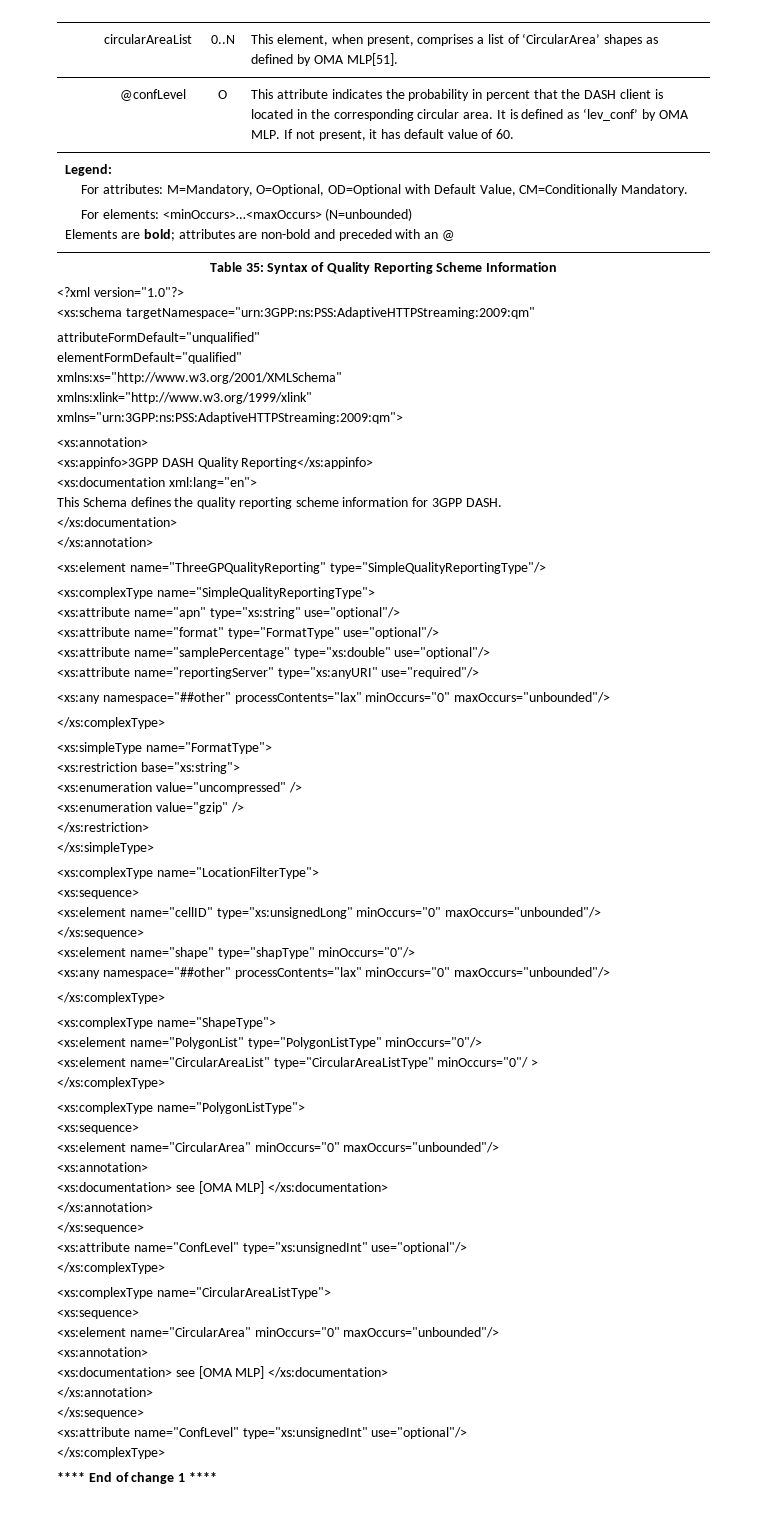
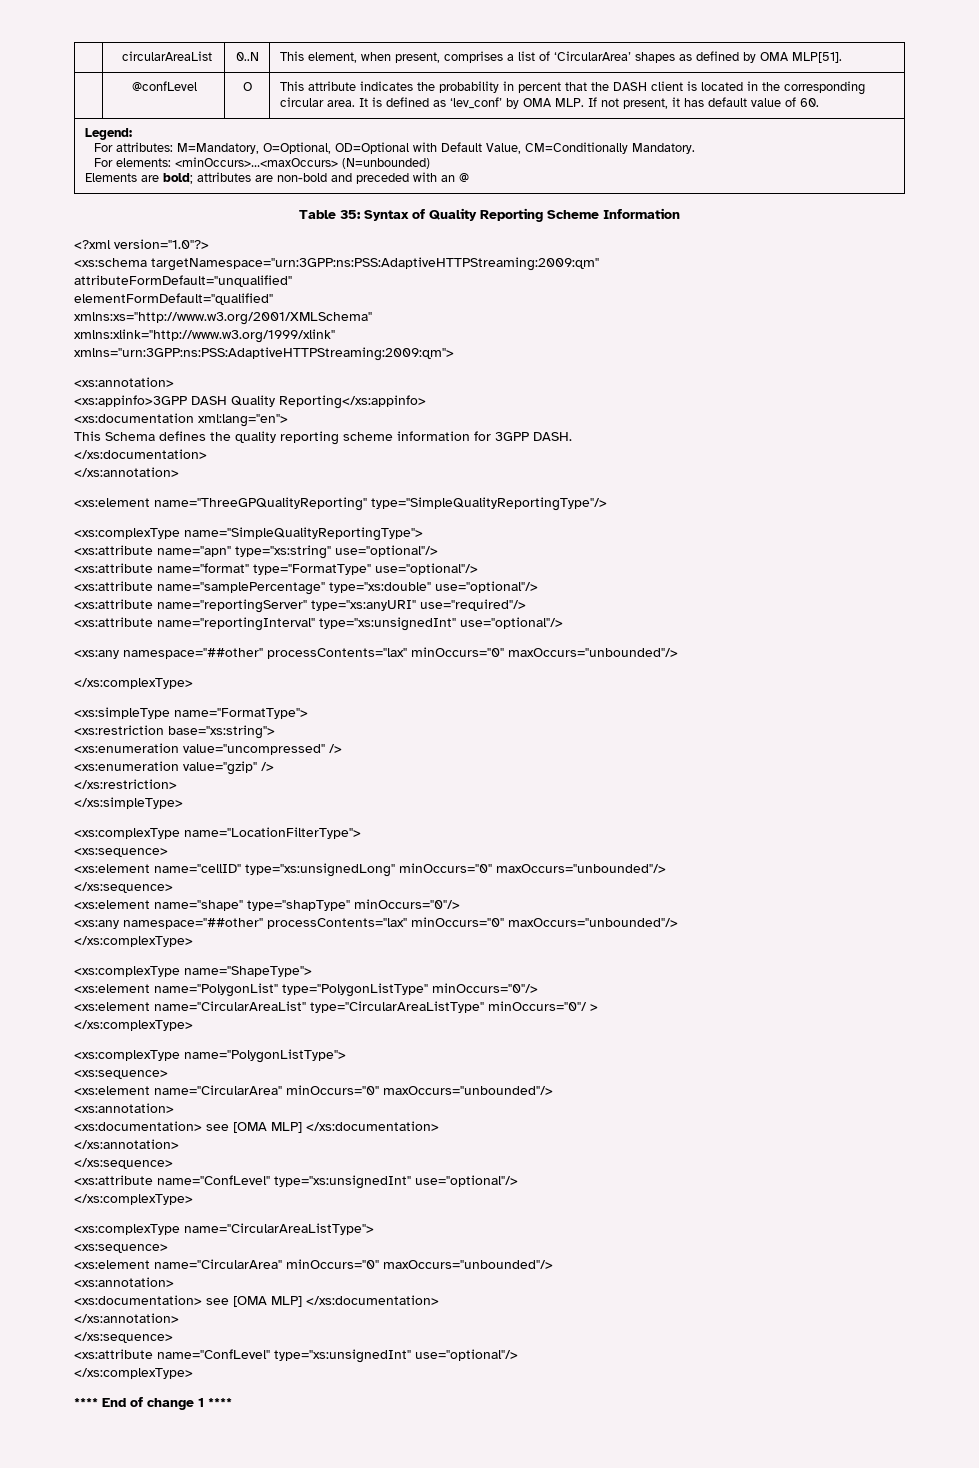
(480, 673) none -> [74,617,563,631] // <xs:attribute name="reportingInterval" type="xs:unsignedInt" use="optional"/>

